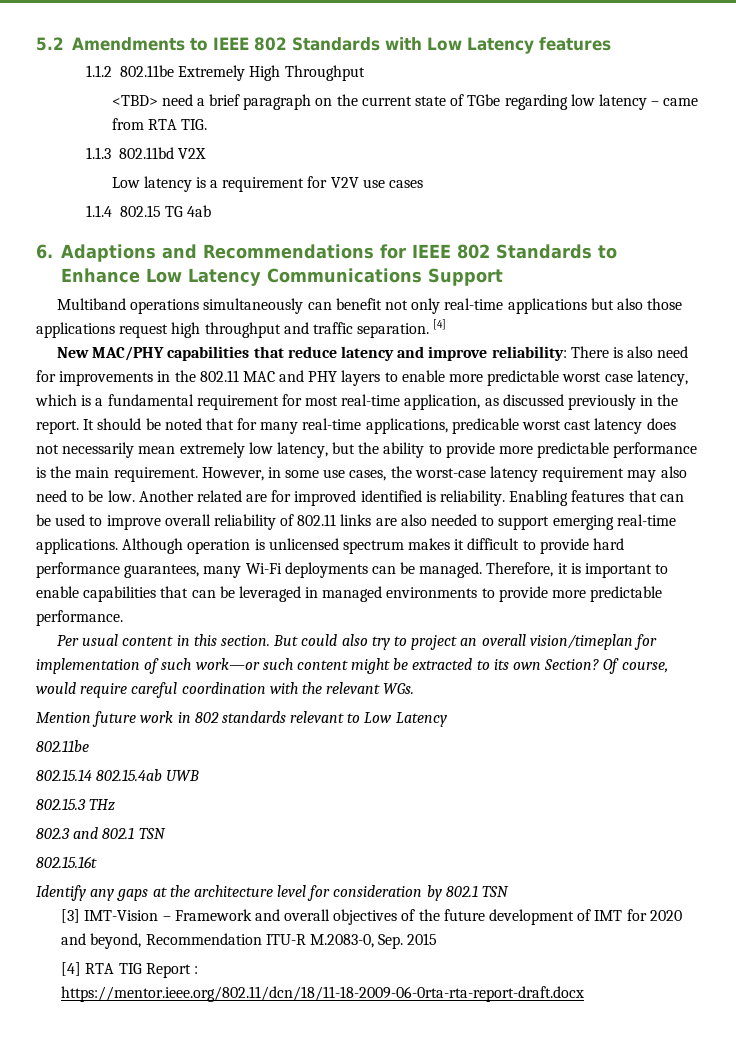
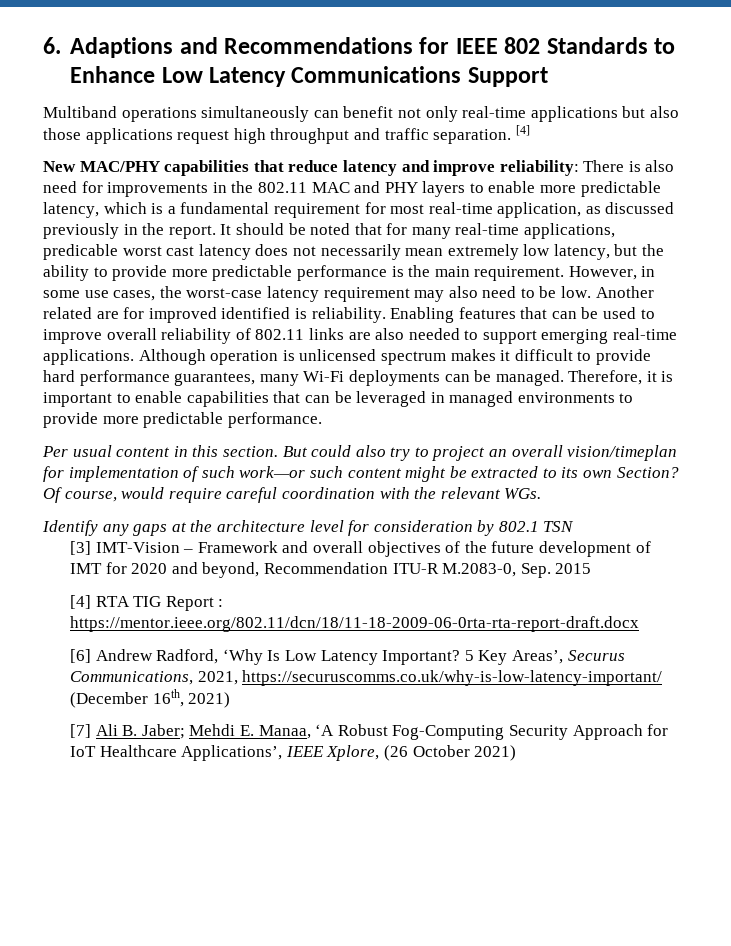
[36,37,611,54] [86,65,365,81] [111,94,699,110] [111,118,207,130] [86,147,207,159] [111,176,424,192] [86,205,212,217] 5.2 Amendments to IEEE 802 Standards with Low Latency features // 1.1.2 802.11be Extremely High Throughput // <TBD> need a brief paragraph on the current state of TGbe regarding low latency – came from RTA TIG. // 1.1.3 802.11bd V2X // Low latency is a requirement for V2V use cases // 1.1.4 802.15 TG 4ab // -> (43, 45) none
[562,372,633,382] worst case -> (661, 189) none
[36,711,447,727] [36,740,89,752] [36,769,200,781] [36,798,116,811] [36,827,166,839] [36,856,97,868] // Mention future work in 802 standards relevant to Low Latency // 802.11be // 802.15.14 802.15.4ab UWB // 802.15.3 THz // 802.3 and 802.1 TSN // 802.15.16t -> (542, 493) none
(585, 994) none -> [70,649,625,665] [70,670,663,686] [70,689,231,708] [70,724,669,740] [70,745,517,761] // [6] Andrew Radford, ‘Why Is Low Latency Important? 5 Key Areas’, Securus Communications, 2021, https://securuscomms.co.uk/why-is-low-latency-important/ (December 16th, 2021) // [7] Ali B. Jaber; Mehdi E. Manaa, ‘A Robust Fog-Computing Security Approach for IoT Healthcare Applications’, IEEE Xplore, (26 October 2021)

